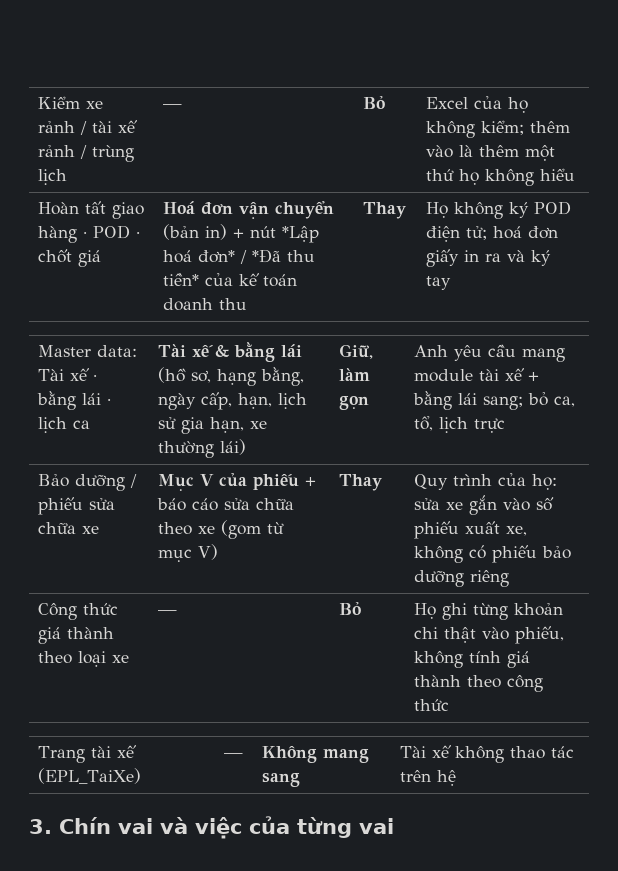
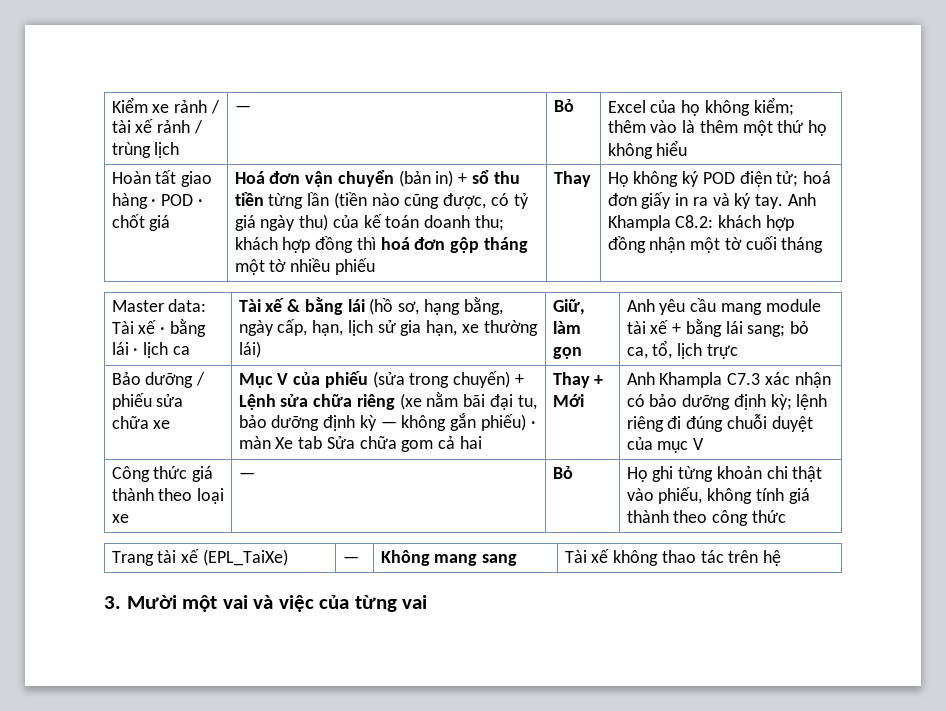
[250,226,320,243] [163,249,316,264] [163,273,298,287] [163,298,248,311] nút *Lập hoá đơn* / *Đã thu tiền* của kế toán doanh thu -> [471,170,520,184] [234,192,529,209] [234,214,504,231] [234,236,528,253] [234,258,375,275] sổ thu tiền từng lần (tiền nào cũng được, có tỷ giá ngày thu) của kế toán doanh thu; khách hợp đồng thì hoá đơn gộp tháng một tờ nhiều phiếu
[426,276,452,290] tay -> [755,193,816,209] [607,215,794,231] [607,236,824,253] tay. Anh Khampla C8.2: khách hợp đồng nhận một tờ cuối tháng
[305,477,317,486] [157,498,295,511] [158,520,285,539] [158,544,219,562] [339,474,383,491] [414,473,558,490] [414,495,555,515] [414,521,528,539] [414,545,572,563] [414,570,510,587] + báo cáo sửa chữa theo xe (gom từ mục V) | Thay | Quy trình của họ: sửa xe gắn vào số phiếu xuất xe, không có phiếu bảo dưỡng riêng -> [372,371,524,388] [238,392,537,410] [238,413,536,431] [238,436,482,452] [552,372,604,388] [552,394,584,407] [626,372,831,388] [626,394,828,410] [626,414,813,432] [626,437,705,453] (sửa trong chuyến) + Lệnh sửa chữa riêng (xe nằm bãi đại tu, bảo dưỡng định kỳ — không gắn phiếu) · màn Xe tab Sửa chữa gom cả hai | Thay + Mới | Anh Khampla C7.3 xác nhận có bảo dưỡng định kỳ; lệnh riêng đi đúng chuỗi duyệt của mục V
[59,817,111,834] Chín -> [126,595,218,612] Mười một

